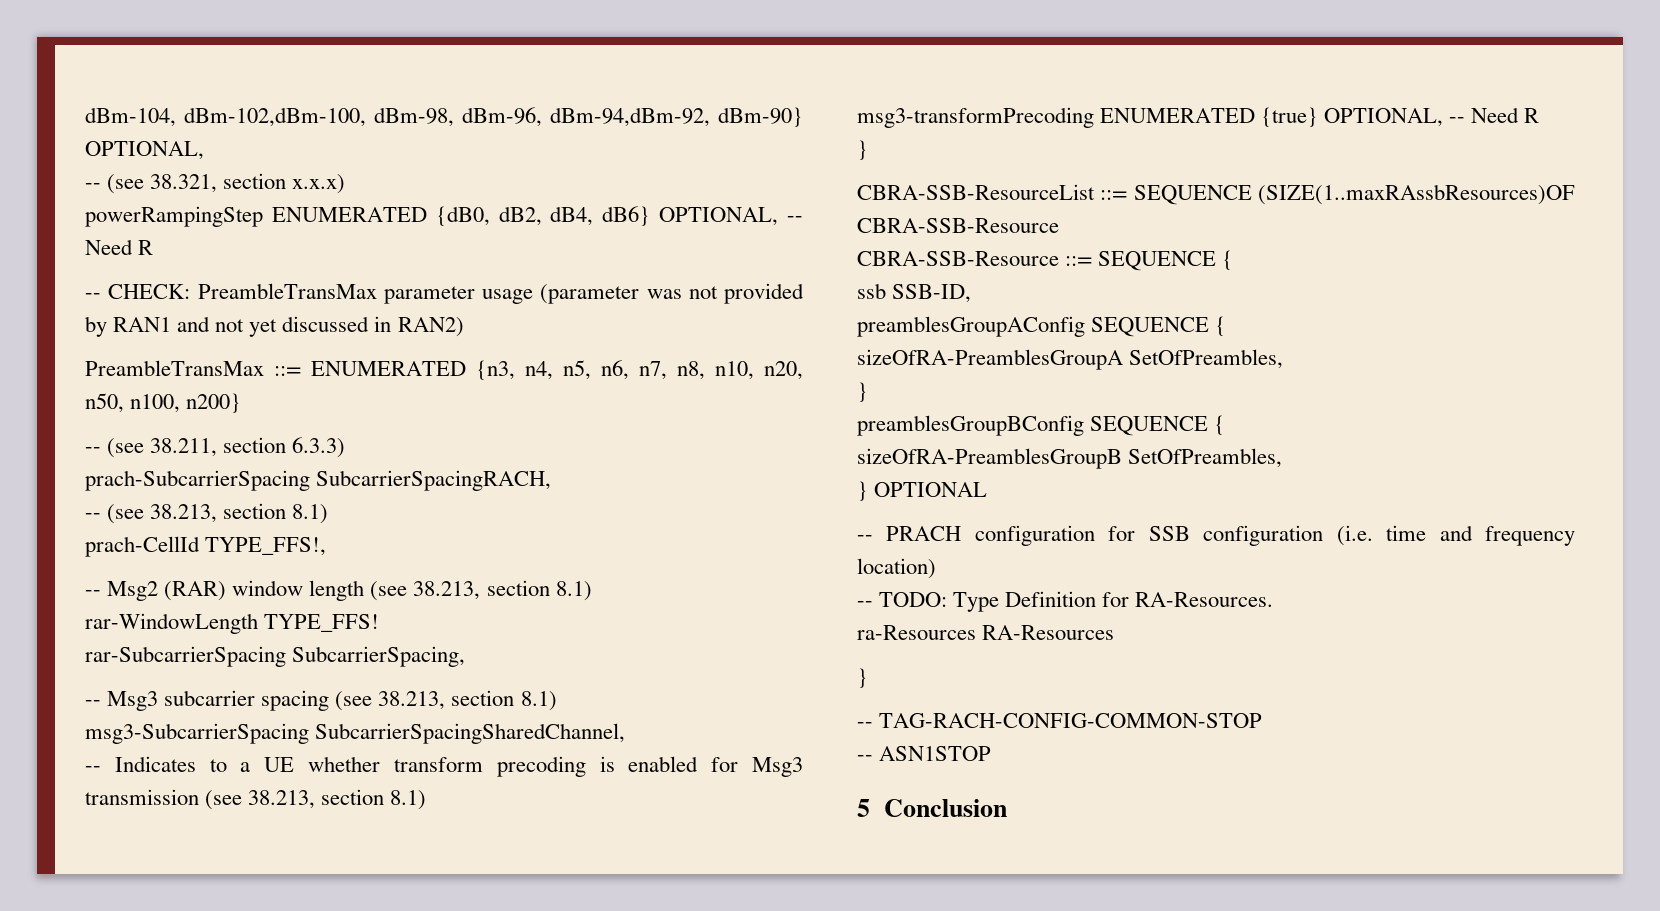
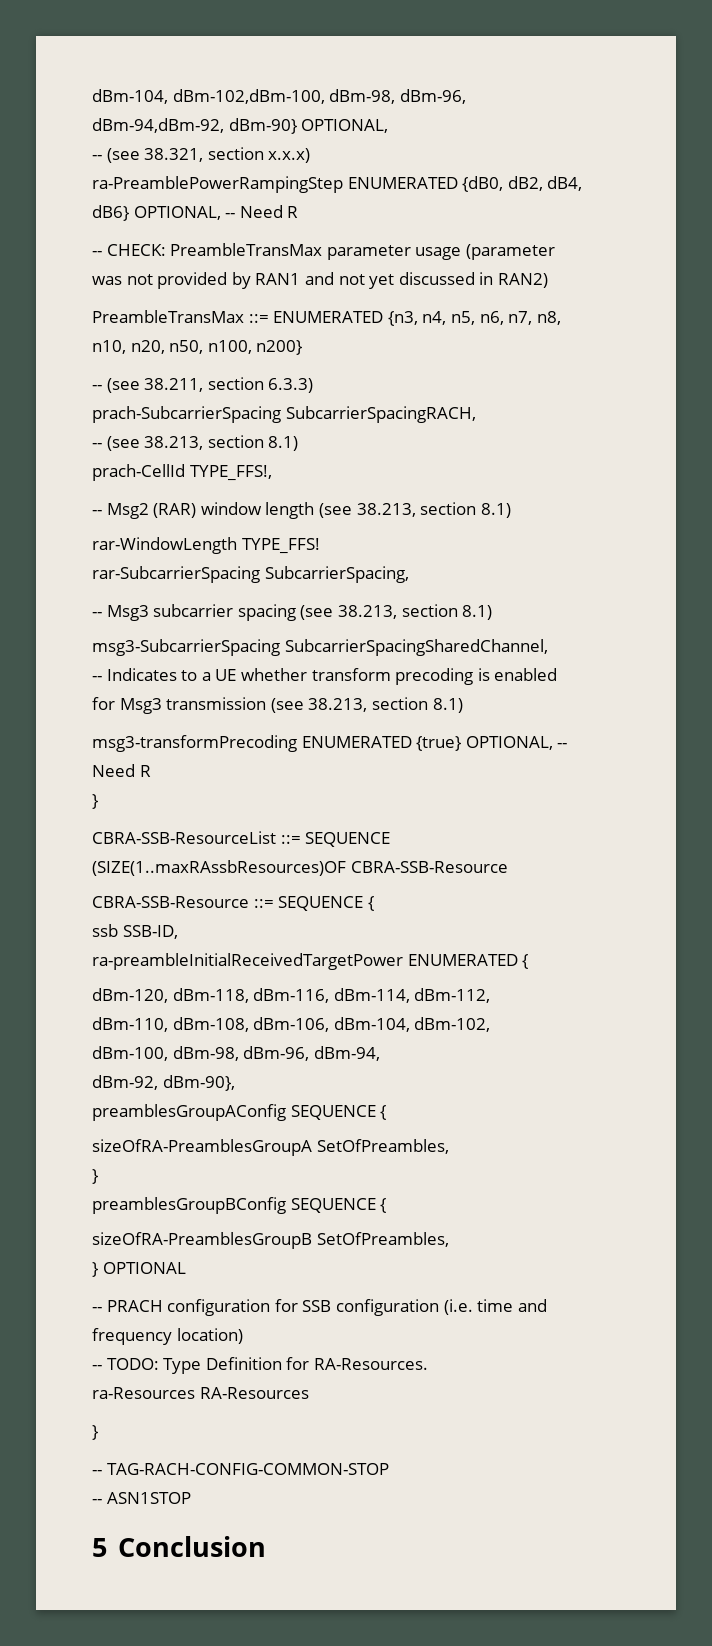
[85,206,263,227] powerRampingStep -> [92,176,343,193] ra-PreamblePowerRampingStep
(972, 293) none -> [92,953,529,970] [92,988,491,1003] [92,1017,491,1032] [92,1046,380,1061] [92,1075,235,1091] // ra-preambleInitialReceivedTargetPower ENUMERATED { // dBm-120, dBm-118, dBm-116, dBm-114, dBm-112, // dBm-110, dBm-108, dBm-106, dBm-104, dBm-102, // dBm-100, dBm-98, dBm-96, dBm-94, // dBm-92, dBm-90},

